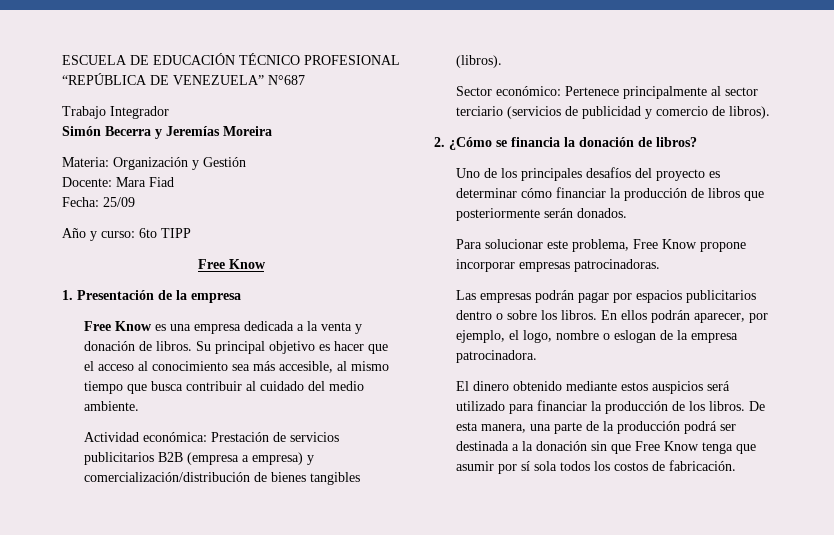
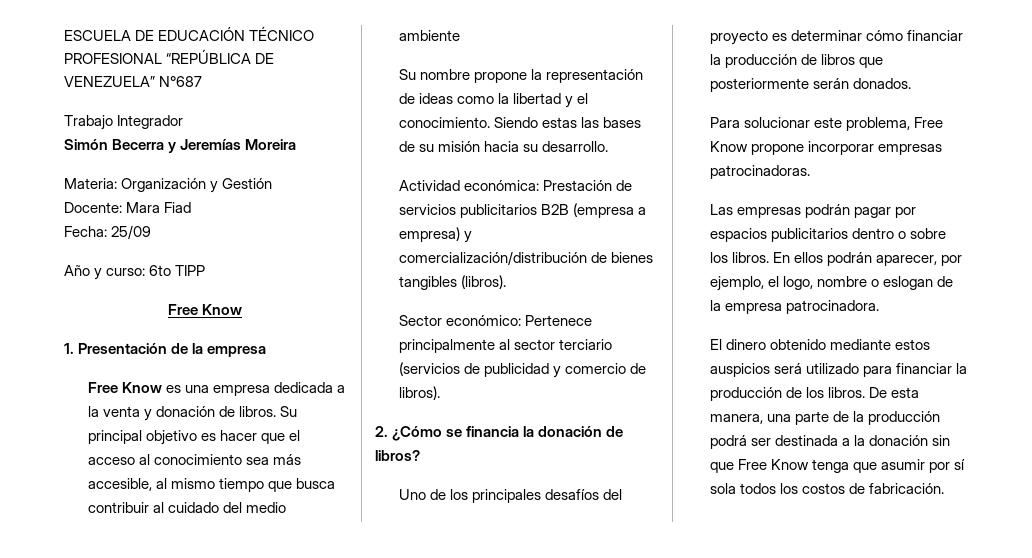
[84,401,140,411] ambiente. -> [398,30,460,41] [398,69,643,83] [398,93,589,108] [398,117,641,128] [398,141,609,152] ambiente // Su nombre propone la representación de ideas como la libertad y el conocimiento. Siendo estas las bases de su misión hacia su desarrollo.

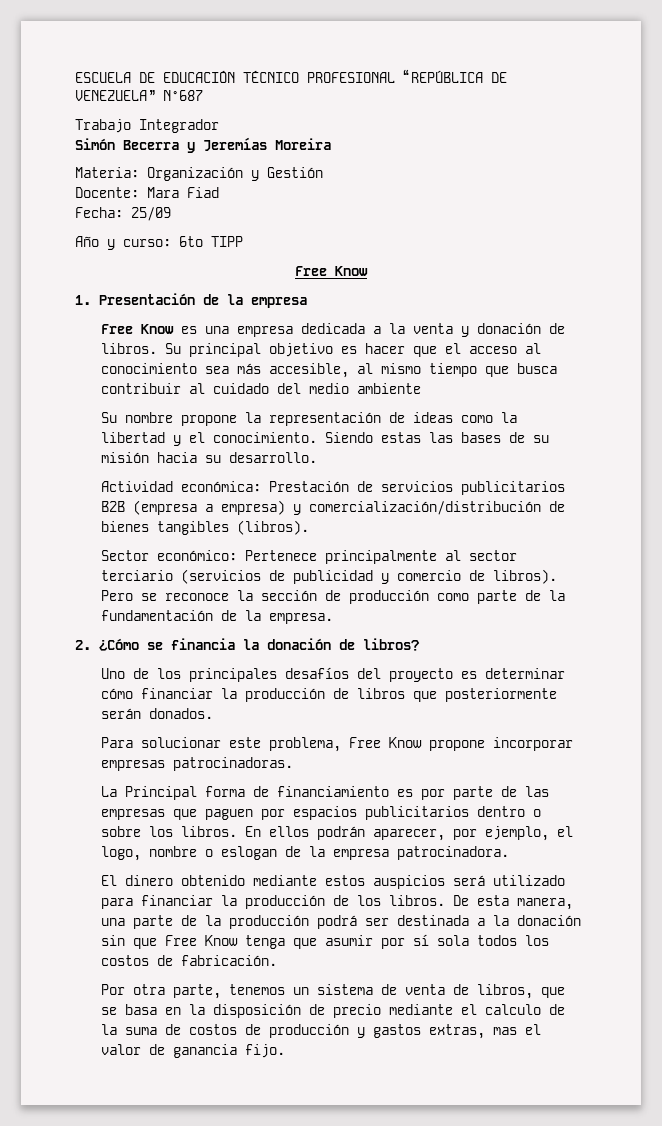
(440, 393) none -> [100,590,565,604] [100,610,333,624] Pero se reconoce la sección de producción como parte de la fundamentación de la empresa.
[709,204,891,218] Las empresas podrán pagar -> [100,786,549,800] [100,809,253,820] La Principal forma de financiamiento es por parte de las empresas que paguen
(945, 488) none -> [100,984,565,999] [100,1004,565,1018] [100,1024,541,1039] [100,1044,285,1058] // Por otra parte, tenemos un sistema de venta de libros, que se basa en la disposición de precio mediante el calculo de la suma de costos de producción y gastos extras, mas el valor de ganancia fijo.

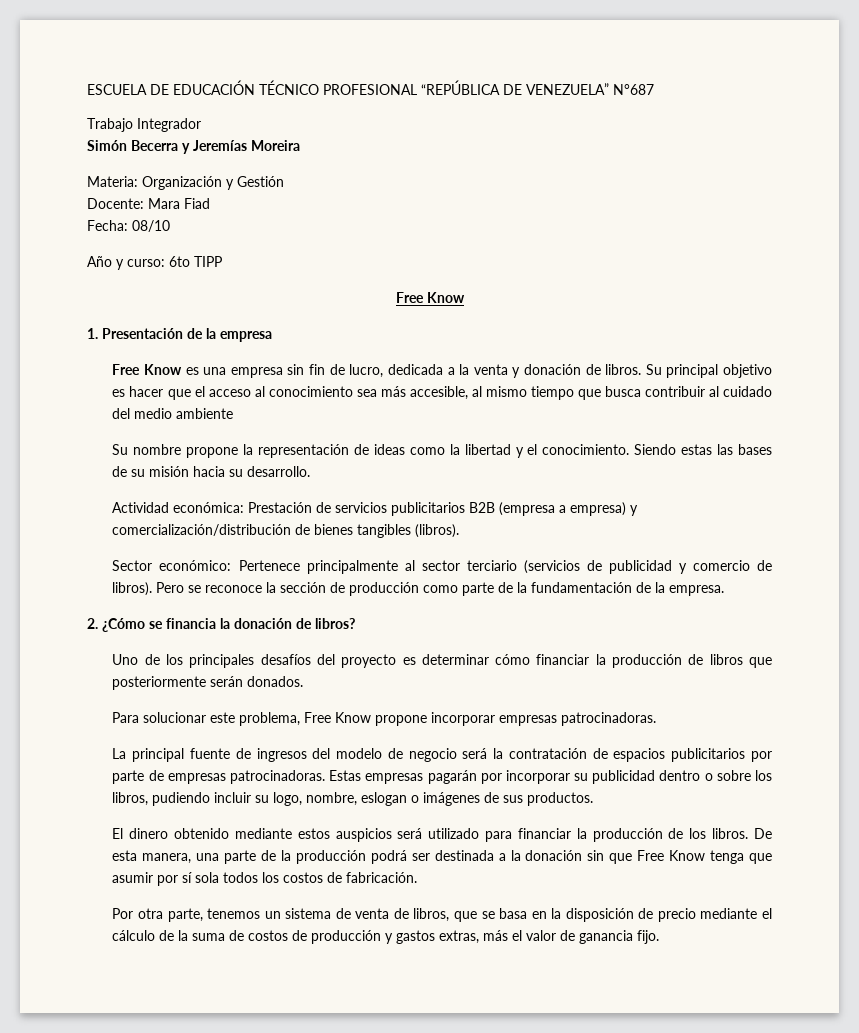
[131,207,171,221] 25/09 -> [132,220,170,232] 08/10
(293, 331) none -> [287,364,384,378] sin fin de lucro,
[124,786,549,800] [100,806,541,820] [100,826,573,841] [100,846,509,861] Principal forma de financiamiento es por parte de las empresas que paguen por espacios publicitarios dentro o sobre los libros. En ellos podrán aparecer, por ejemplo, el logo, nombre o eslogan de la empresa patrocinadora. -> [132,748,772,762] [112,770,773,784] [112,792,594,806] principal fuente de ingresos del modelo de negocio será la contratación de espacios publicitarios por parte de empresas patrocinadoras. Estas empresas pagarán por incorporar su publicidad dentro o sobre los libros, pudiendo incluir su logo, nombre, eslogan o imágenes de sus productos.
[484,1004,541,1015] calculo -> [112,930,156,941] cálculo
[492,1027,517,1035] mas -> [483,930,509,941] más

